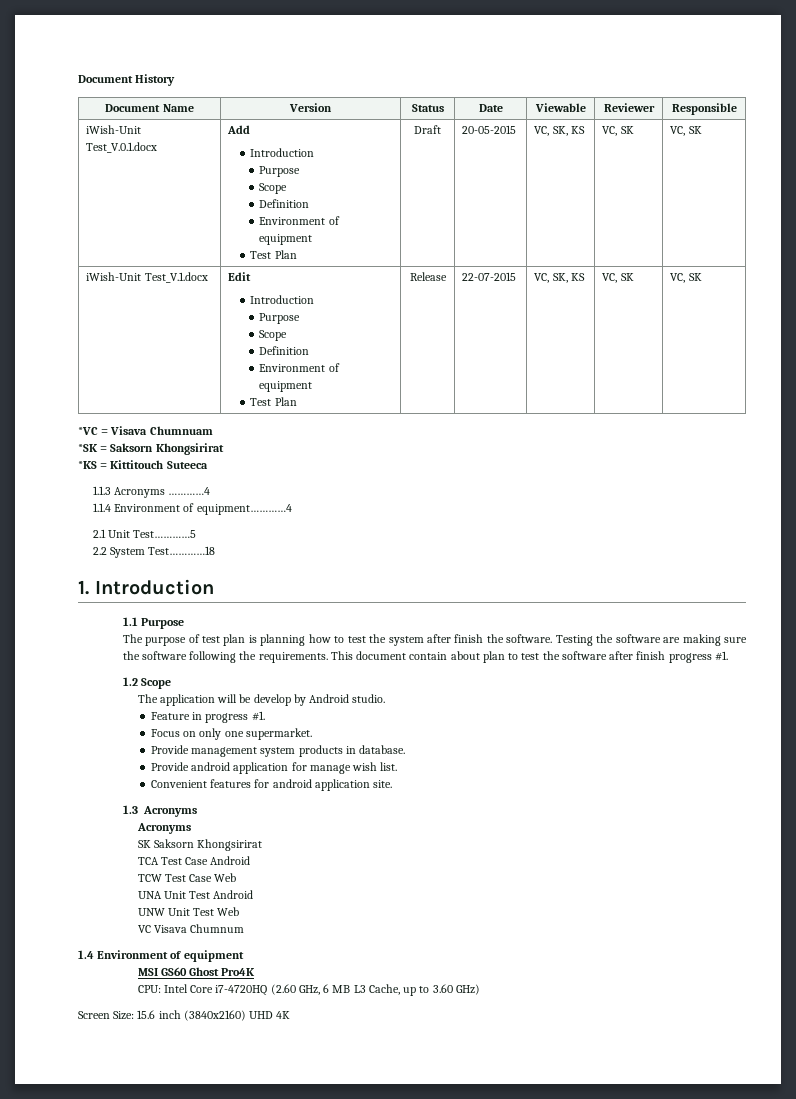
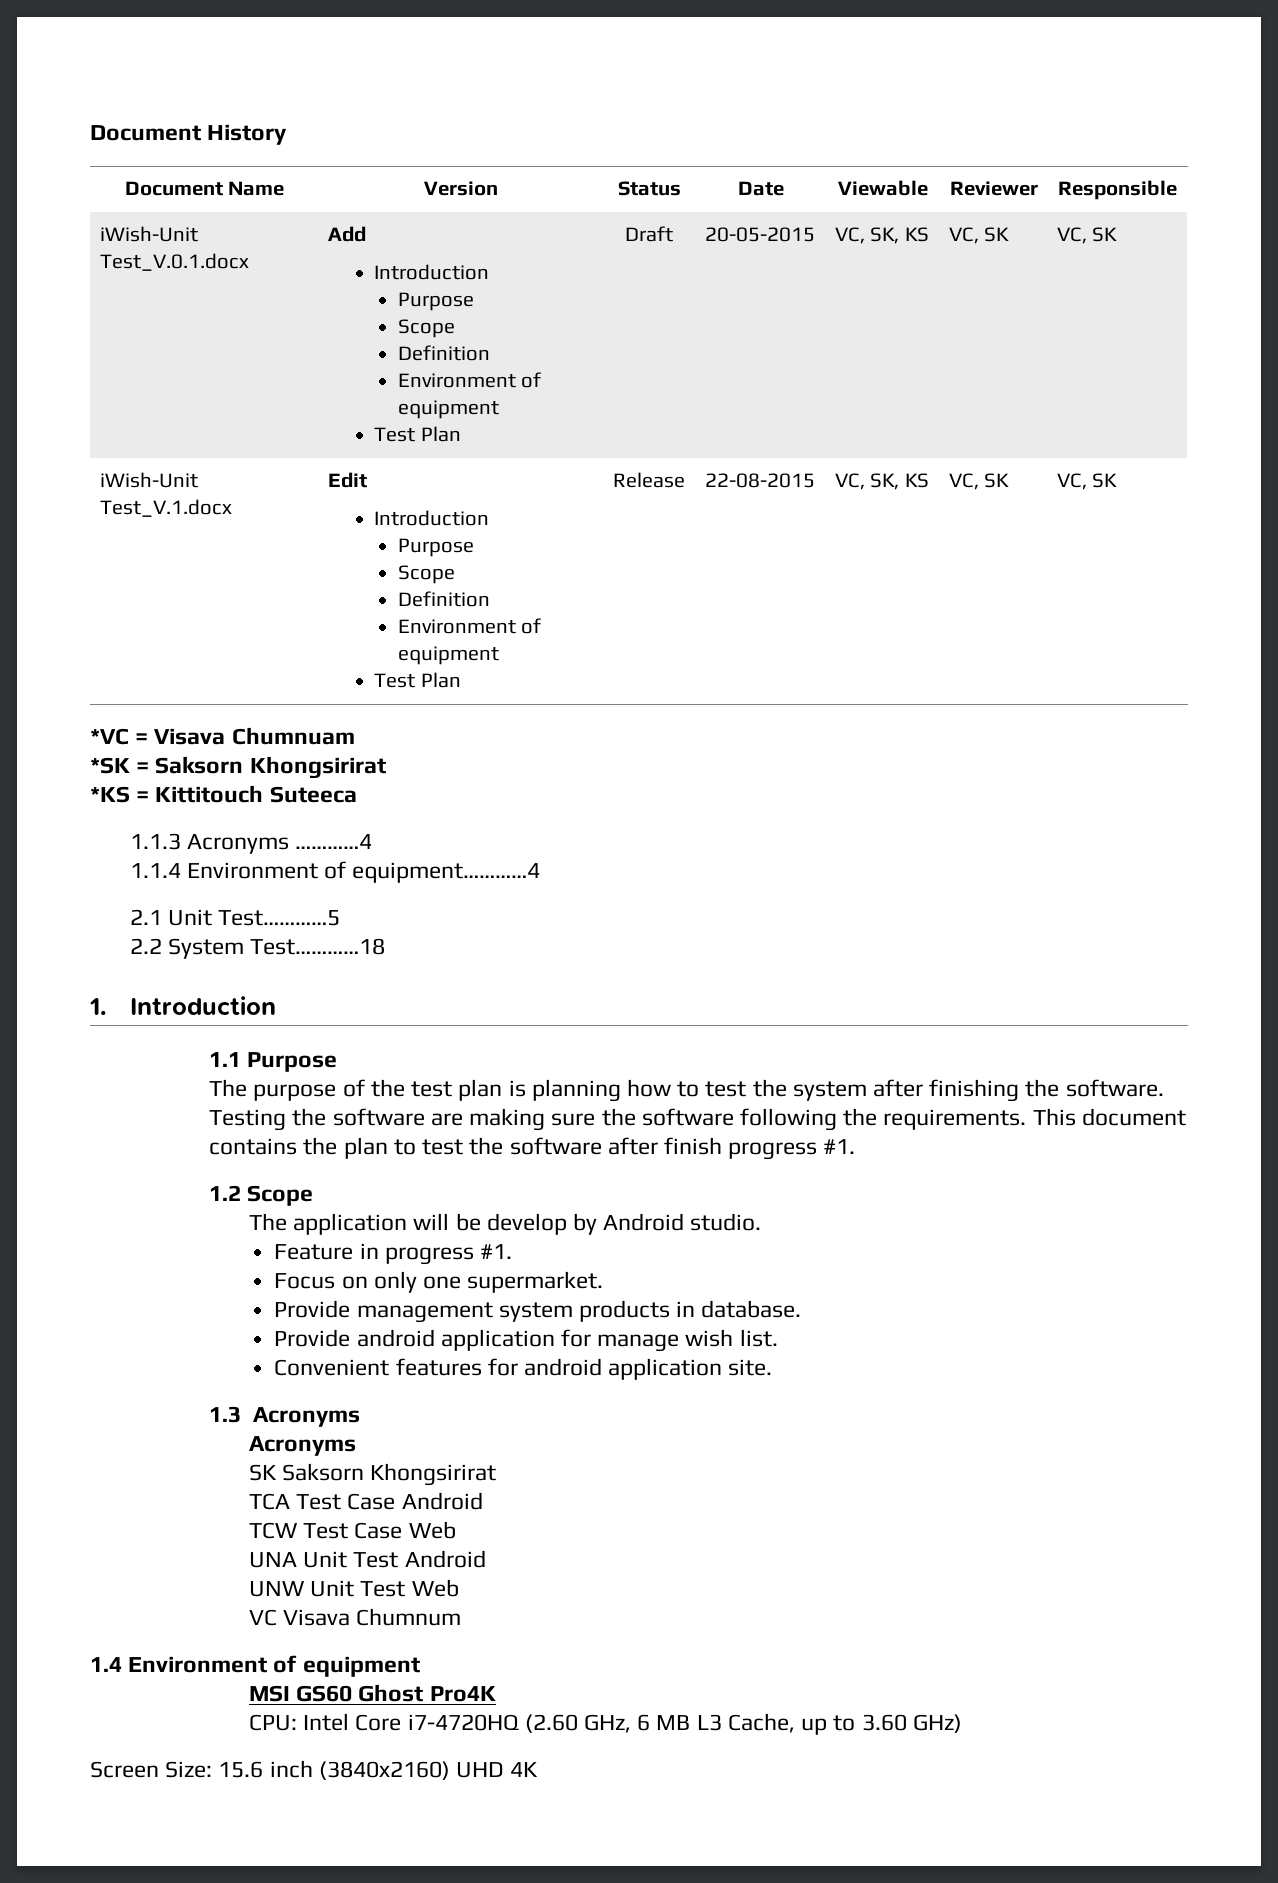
[462,272,517,281] 22-07-2015 -> [704,473,815,488] 22-08-2015
(200, 638) none -> [370,1079,405,1097] the
[454,634,484,643] finish -> [929,1079,1020,1102] finishing
[409,651,480,660] contain about -> [209,1137,338,1155] contains the

